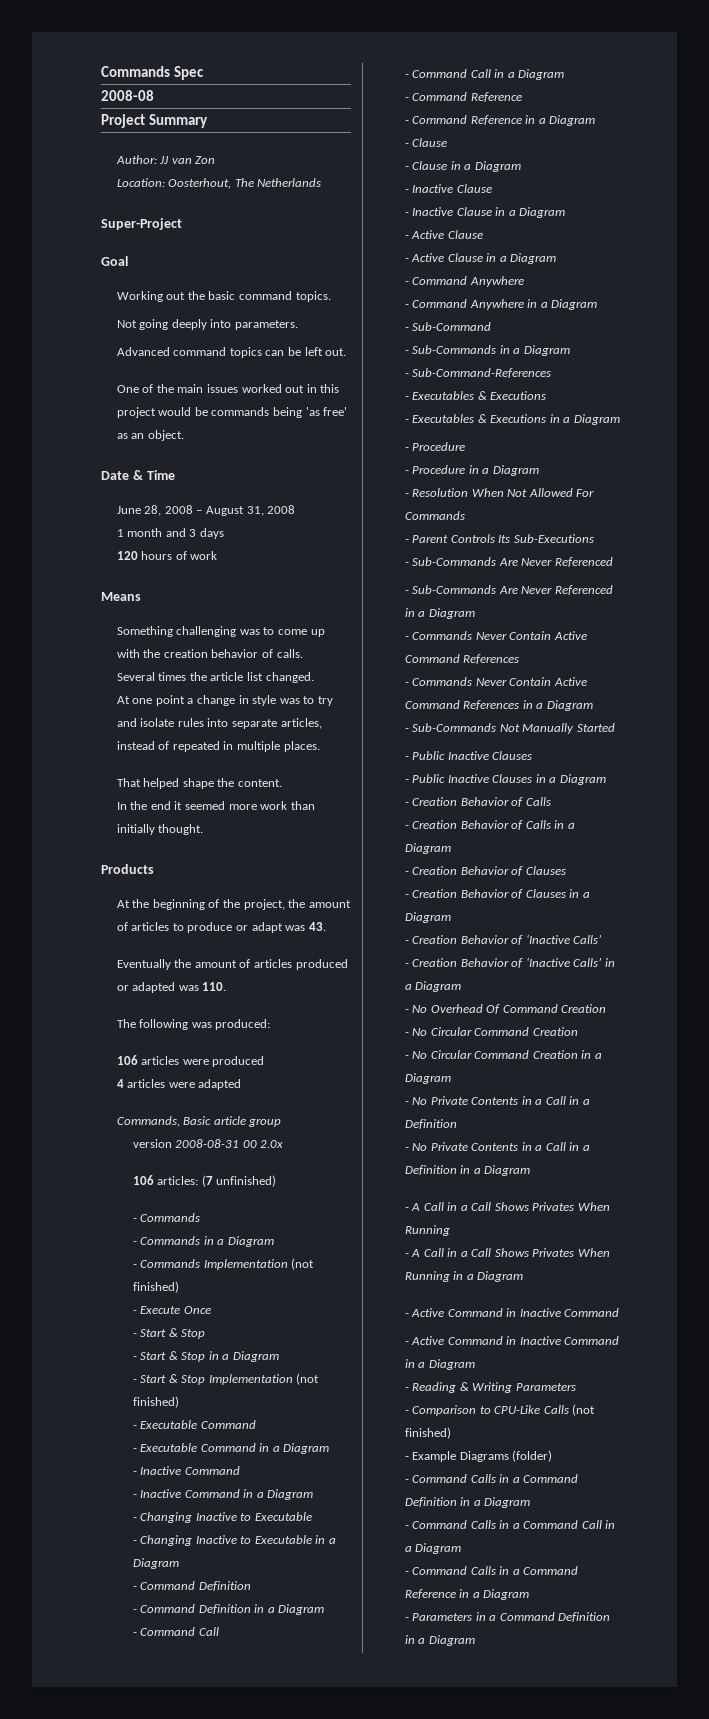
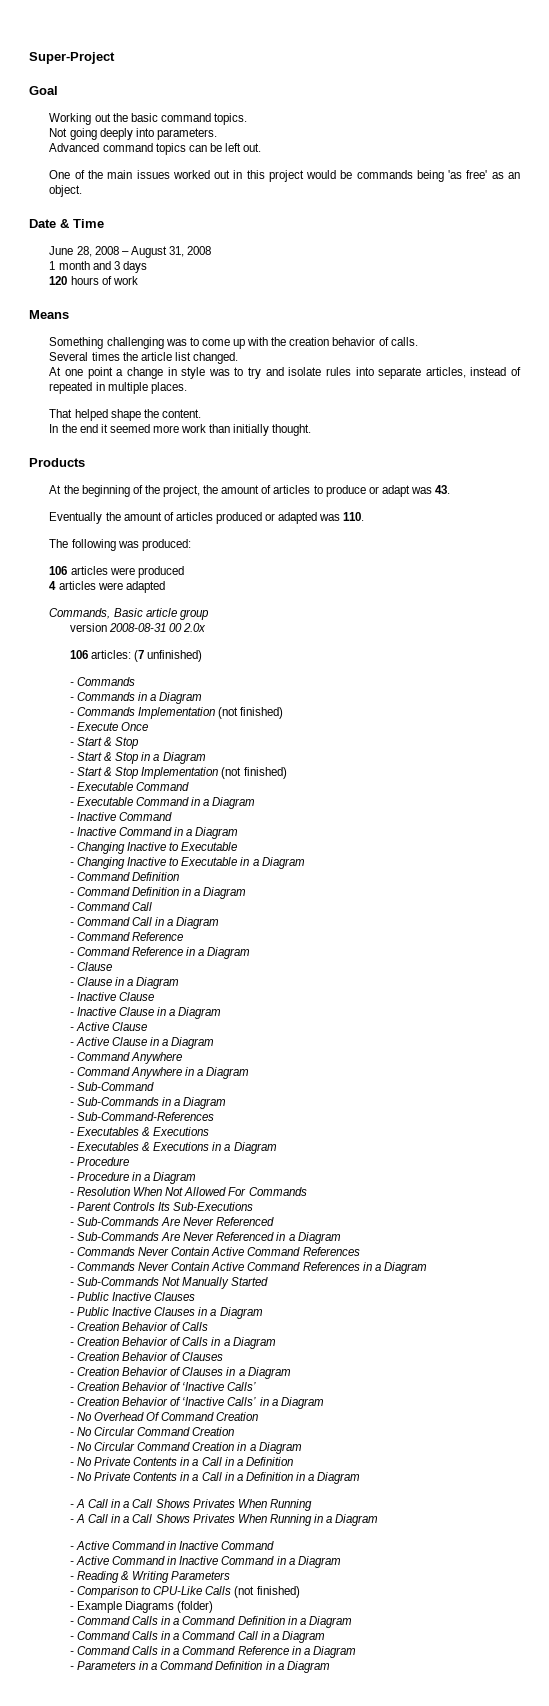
[101,66,205,80] [101,90,154,101] [101,114,209,128] [115,155,216,164] [116,178,322,189] Commands Spec // 2008-08 // Project Summary // Author: JJ van Zon // Location: Oosterhout, The Netherlands // -> (29, 58) none

